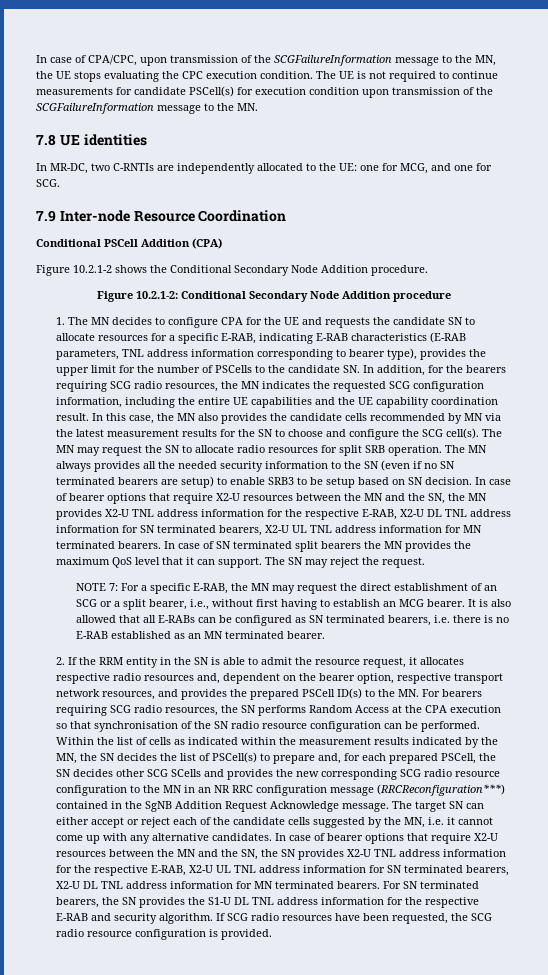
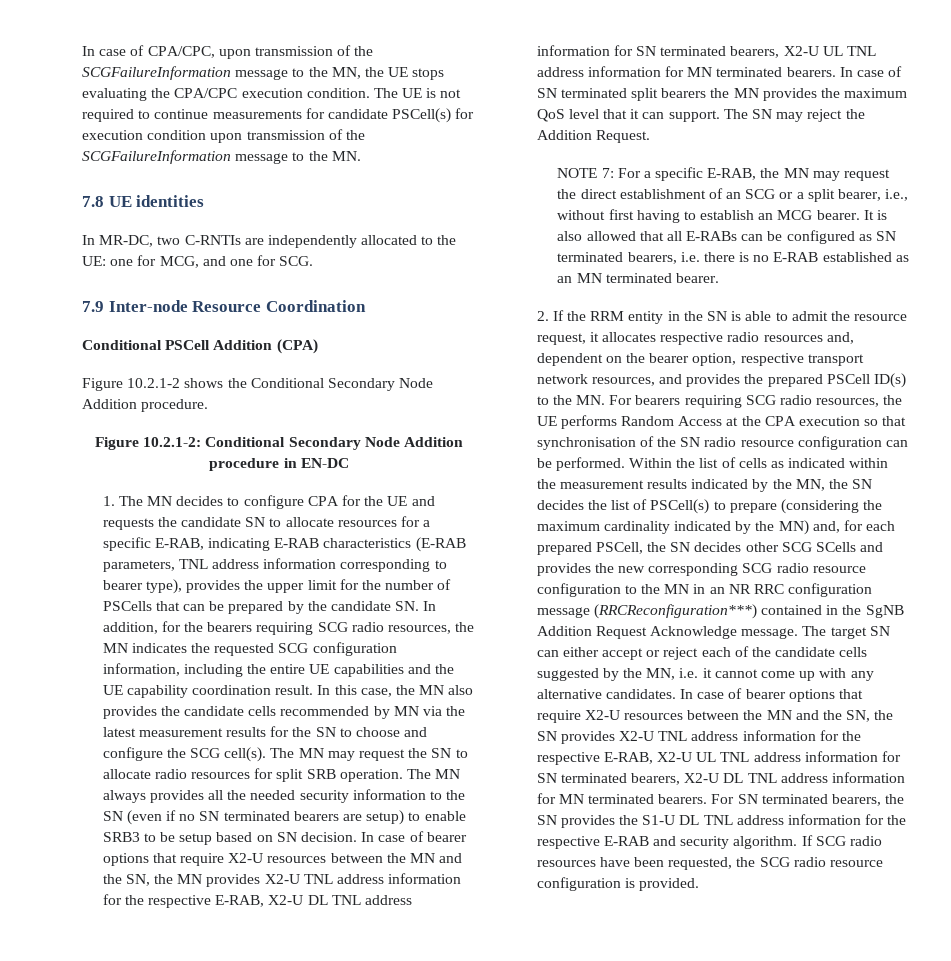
[182,71,203,79] CPC -> [174,88,238,98] CPA/CPC
(451, 296) none -> [283,458,349,468] in EN-DC
[254,365,265,373] to -> [155,601,304,614] that can be prepared by
[381,557,425,568] request. -> [536,130,650,143] Addition Request.
[240,705,256,713] SN -> [536,416,557,426] UE
(315, 759) none -> [780,499,883,514] [536,520,809,535] (considering the maximum cardinality indicated by the MN)

